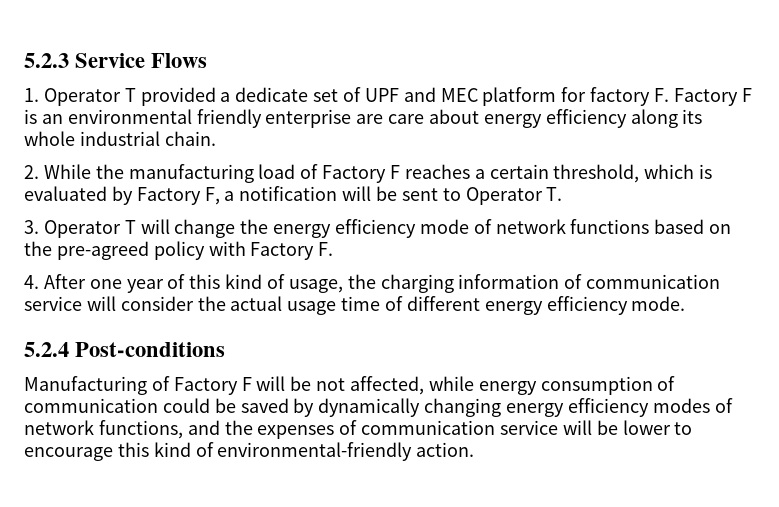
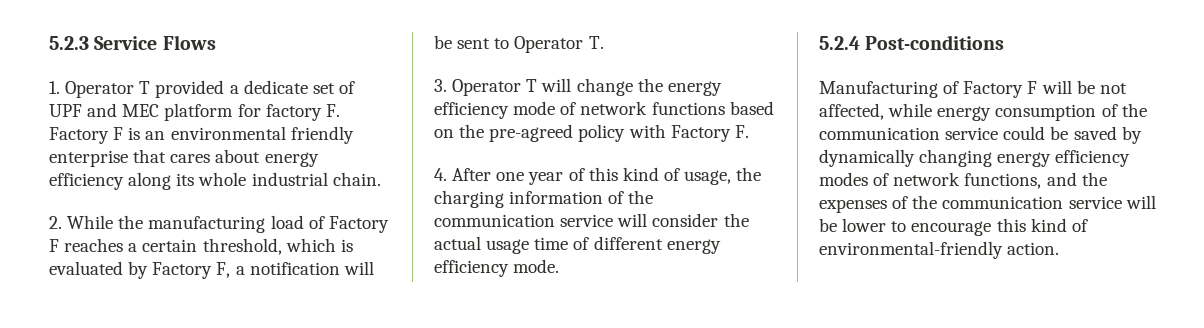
[356,114,425,124] are care -> [133,149,211,163] that cares
(583, 281) none -> [628,190,654,204] the
[24,398,158,413] communication -> [1121,103,1147,117] [819,127,999,140] the communication service
(358, 427) none -> [912,195,938,209] the

